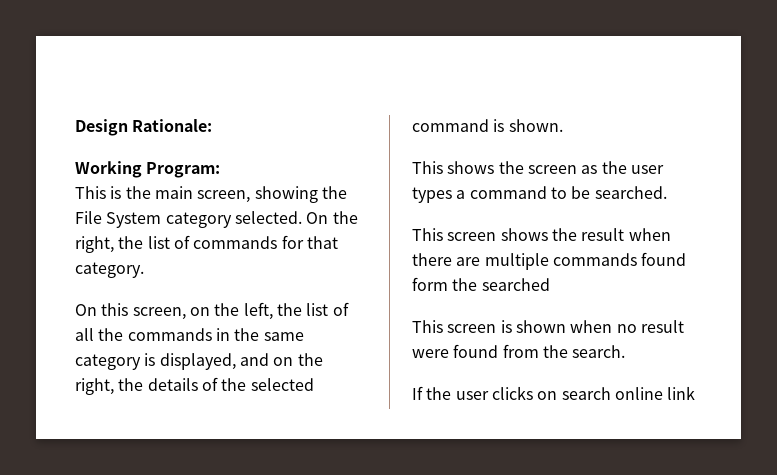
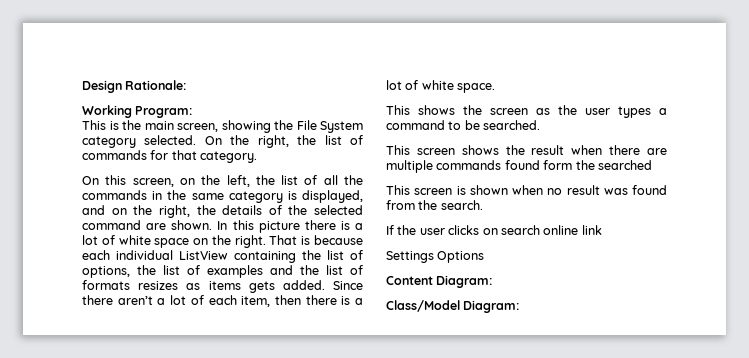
[493,119,563,132] is shown. -> [146,220,363,233] [82,235,363,248] [82,250,363,263] [82,265,363,278] [82,280,363,293] [82,295,363,307] [386,80,496,93] are shown. In this picture there is a lot of white space on the right. That is because each individual ListView containing the list of options, the list of examples and the list of formats resizes as items gets added. Since there aren’t a lot of each item, then there is a lot of white space.
[412,349,449,358] were -> [603,188,628,195] was
(696, 393) none -> [386,251,485,263] [386,275,493,288] [386,300,520,313] // Settings Options // Content Diagram: // Class/Model Diagram:

